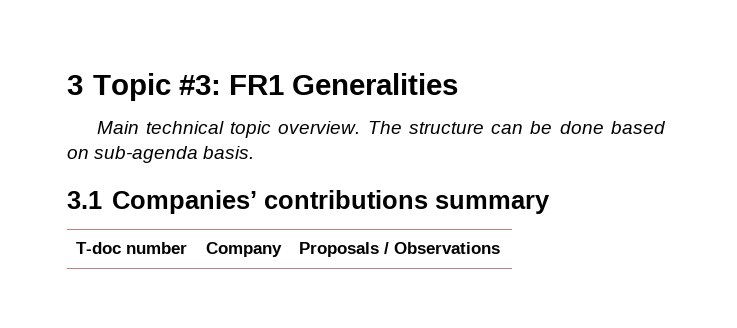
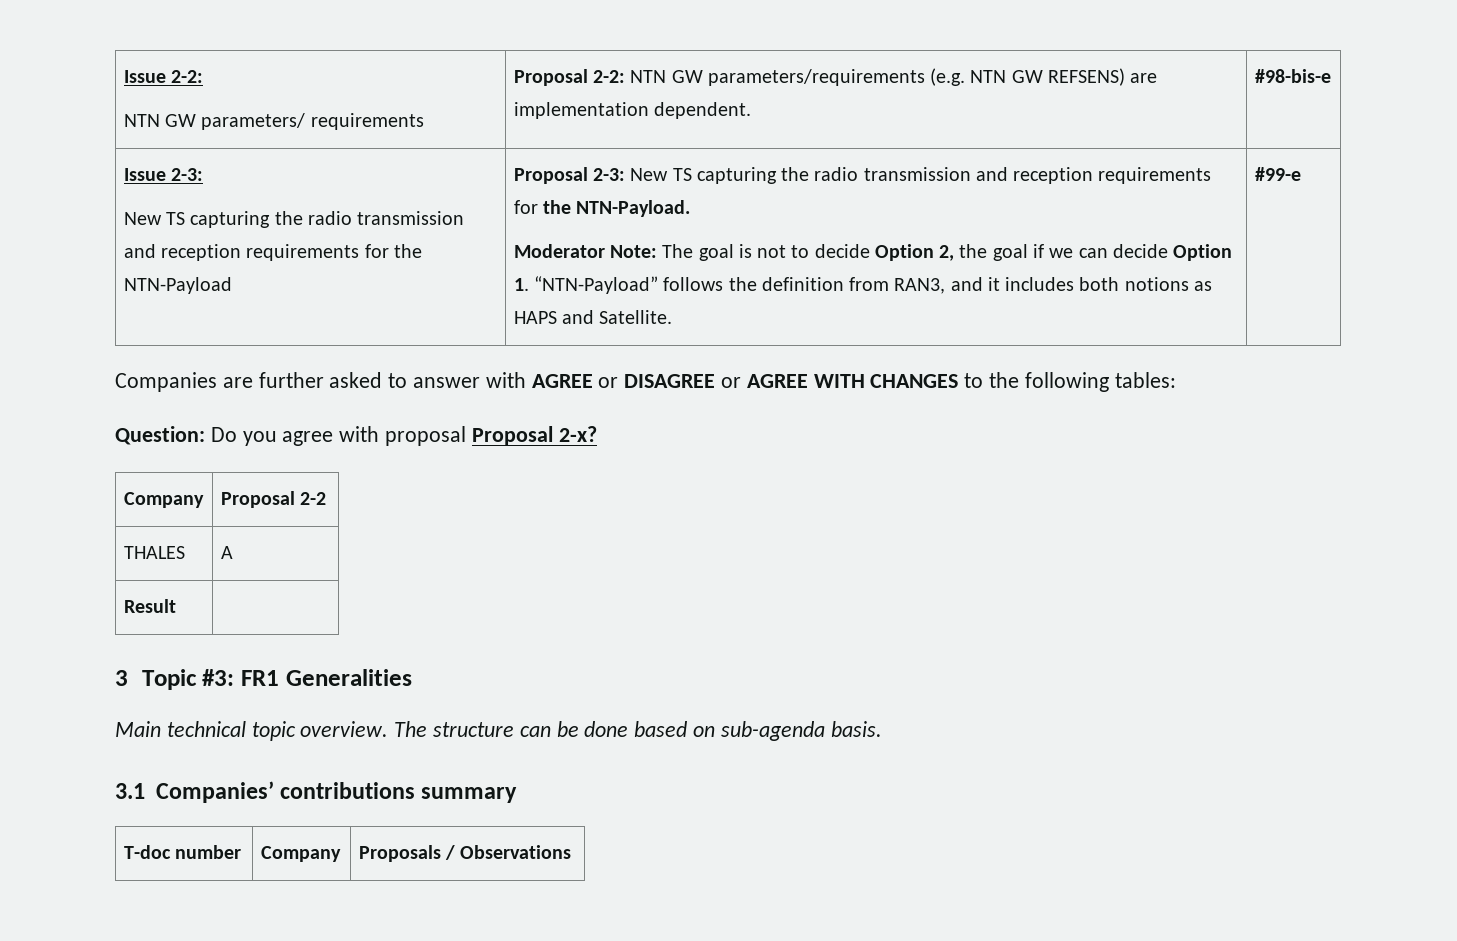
(67, 85) none -> [123,70,204,83] [123,113,424,130] [513,68,1158,86] [513,102,752,119] [1254,69,1331,83] [123,168,204,181] [123,211,465,228] [123,244,422,261] [123,277,232,294] [513,167,1212,184] [513,200,691,217] [513,244,1233,261] [513,276,1213,294] [513,310,673,324] [1254,167,1301,181] [115,372,1176,392] [115,426,597,446] [123,492,204,508] [220,491,327,508] [123,546,185,559] [220,546,233,559] [123,599,176,613] Issue 2-2: // NTN GW parameters/ requirements | Proposal 2-2: NTN GW parameters/requirements (e.g. NTN GW REFSENS) are implementation dependent. | #98-bis-e // Issue 2-3: // New TS capturing the radio transmission and reception requirements for the NTN-Payload | Proposal 2-3: New TS capturing the radio transmission and reception requirements for the NTN-Payload. // Moderator Note: The goal is not to decide Option 2, the goal if we can decide Option 1. “NTN-Payload” follows the definition from RAN3, and it includes both notions as HAPS and Satellite. | #99-e // Companies are further asked to answer with AGREE or DISAGREE or AGREE WITH CHANGES to the following tables: // Question: Do you agree with proposal Proposal 2-x? // Company | Proposal 2-2 // THALES | A // Result | //

